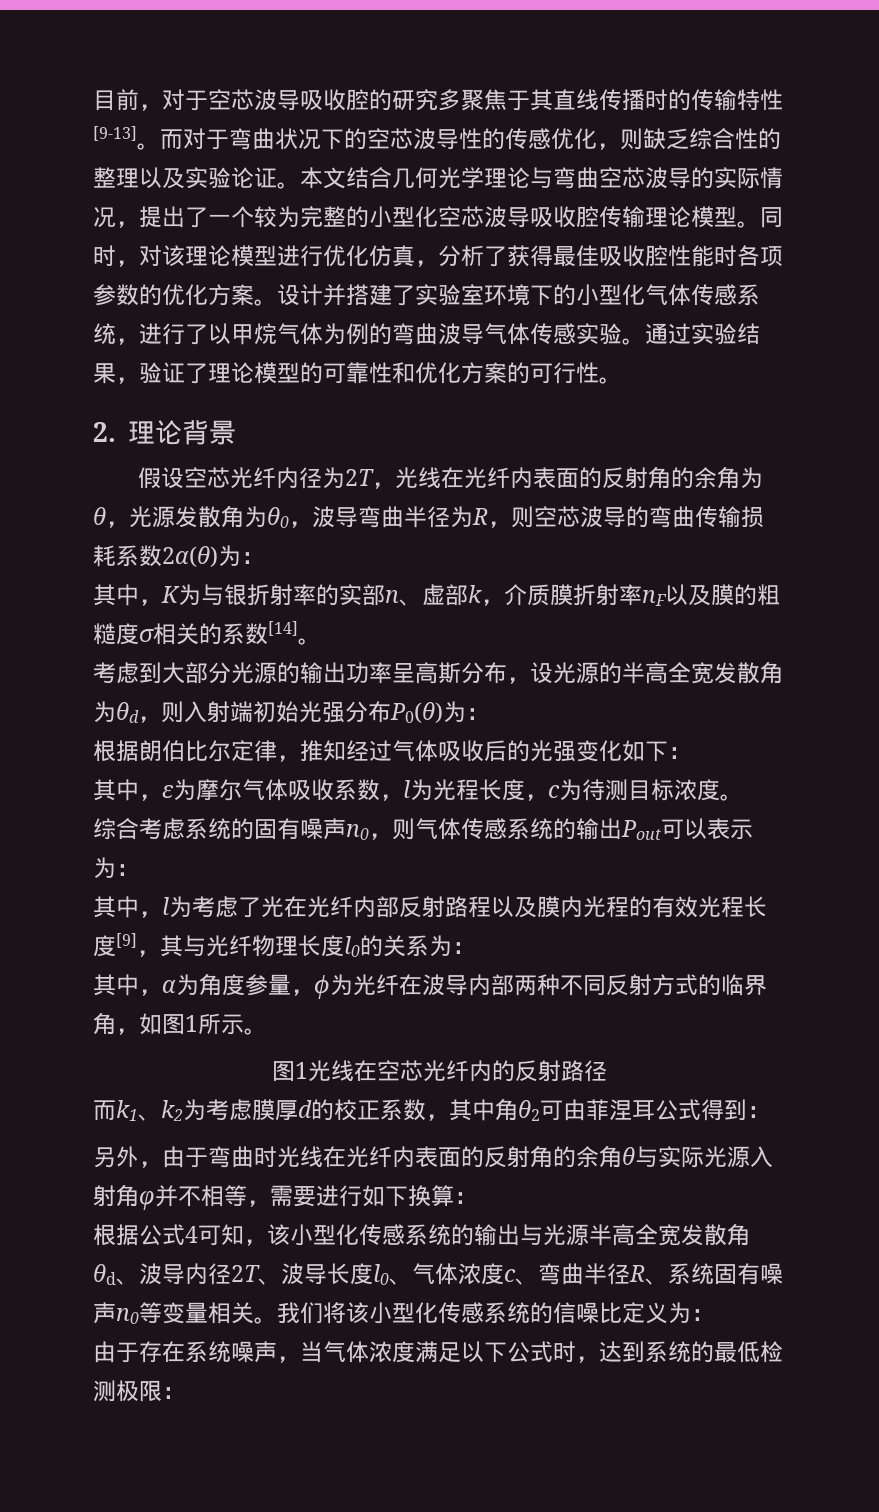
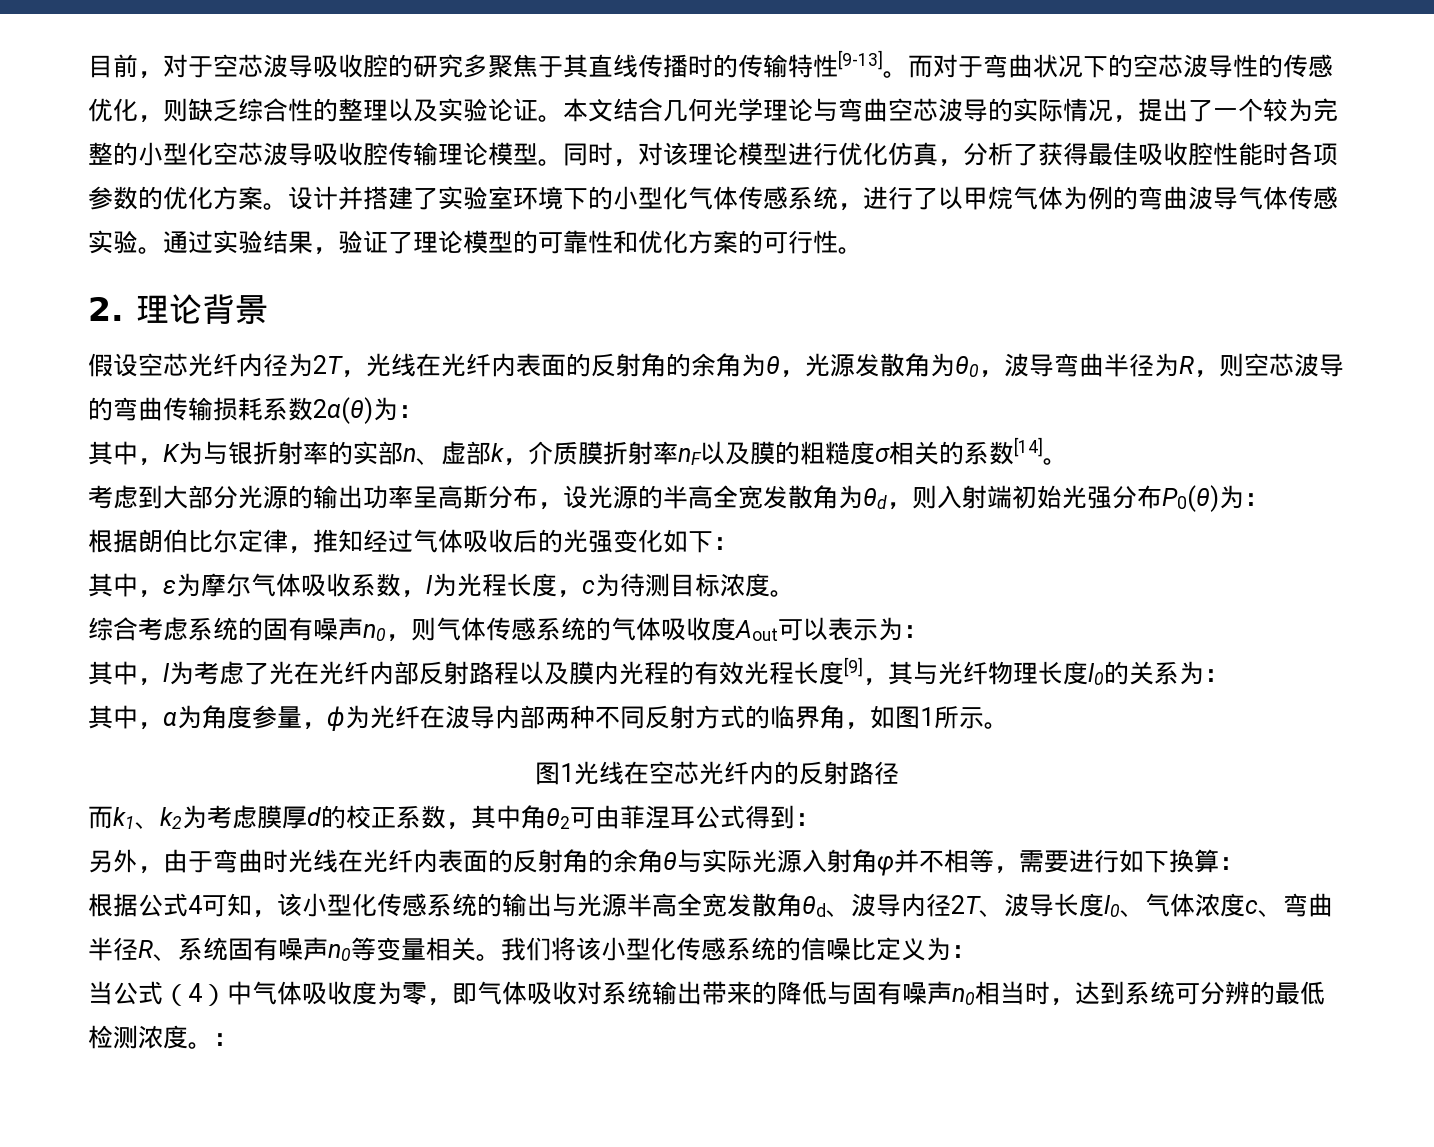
[576,818,661,840] 输出Pout -> [611,617,778,641] 气体吸收度Aout
[93,1341,553,1363] 由于存在系统噪声，当气体浓度满足以下公式 -> [88,981,1025,1006] 当公式（4）中气体吸收度为零，即气体吸收对系统输出带来的降低与固有噪声n0相当
(691, 1352) none -> [1175,981,1250,1005] 可分辨
[116,1380,162,1402] 极限 -> [138,1025,213,1049] 浓度。

